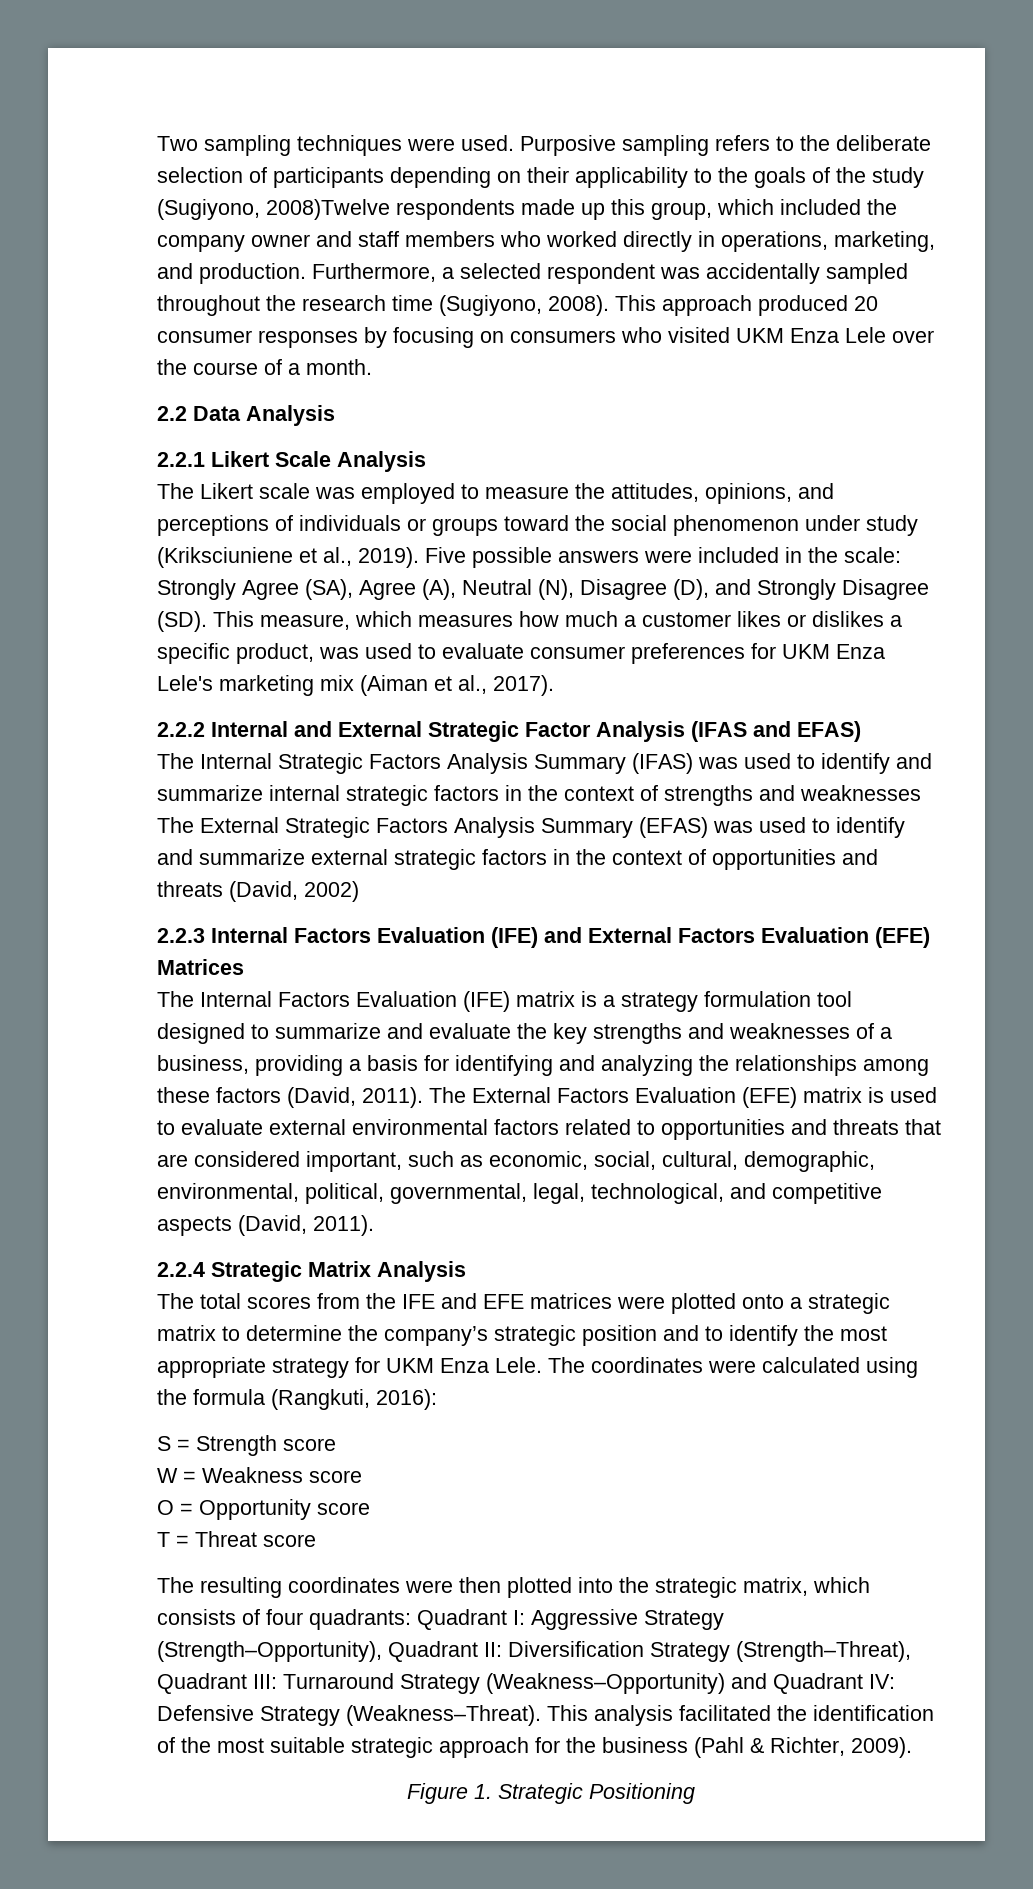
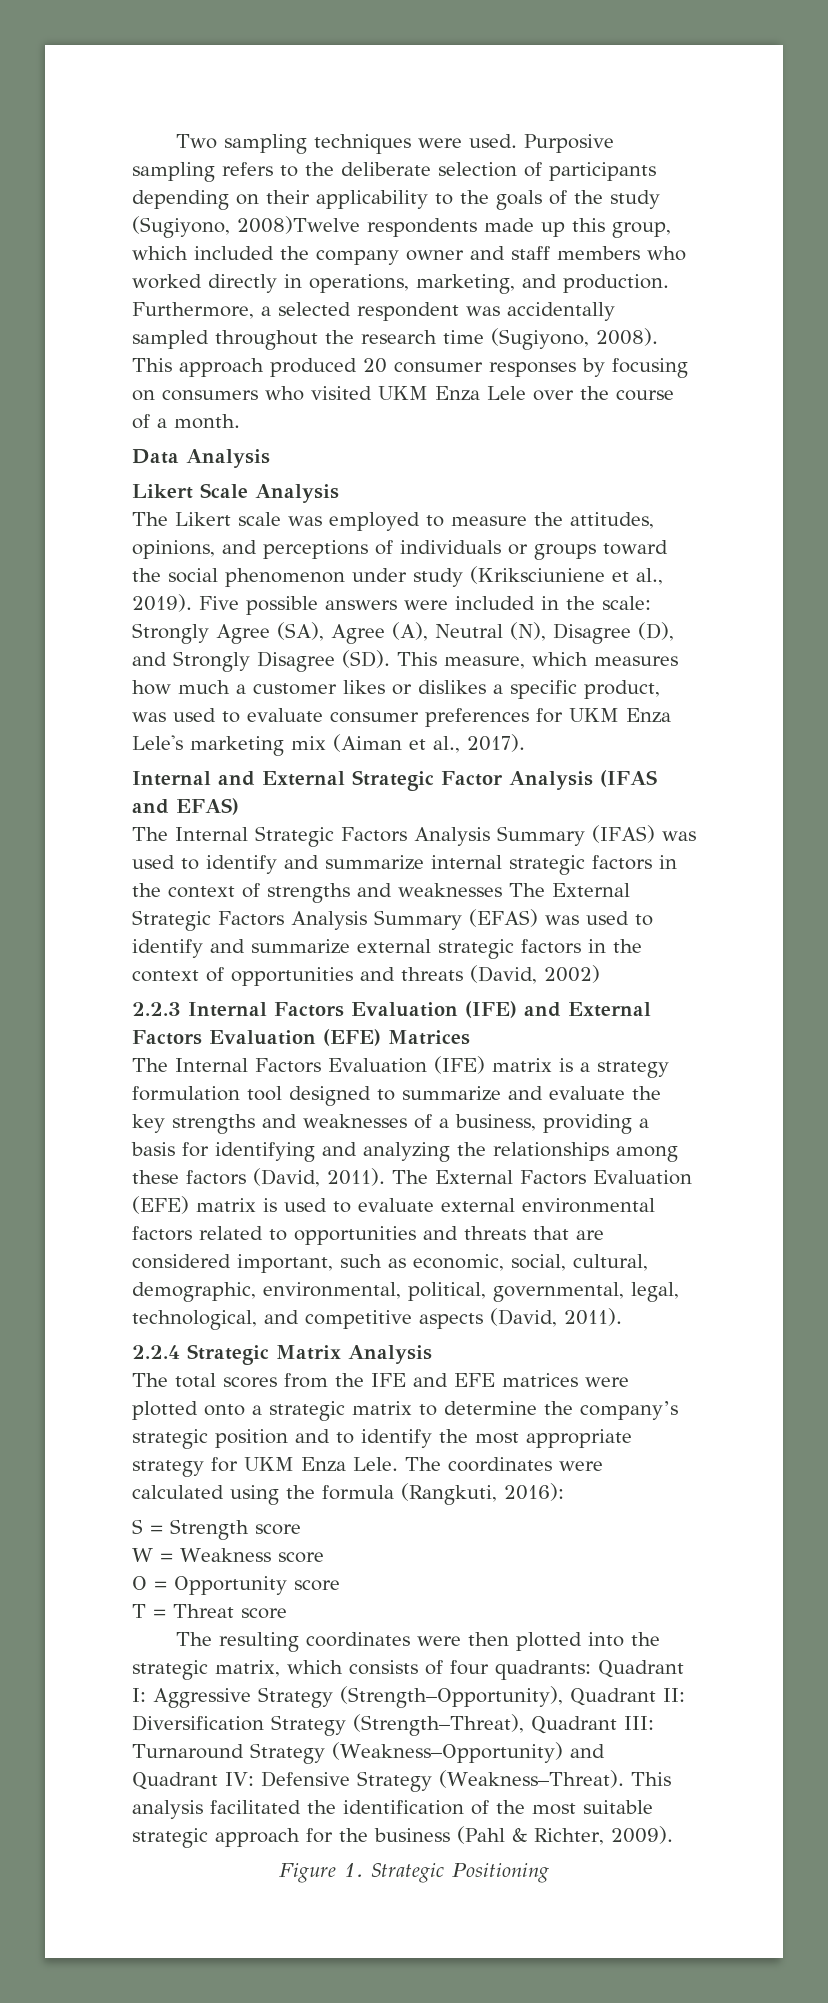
[157,406,187,421] 2.2 -> (240, 421) none
[157,452,205,467] 2.2.1 -> (270, 458) none
[157,722,205,737] 2.2.2 -> (525, 743) none

